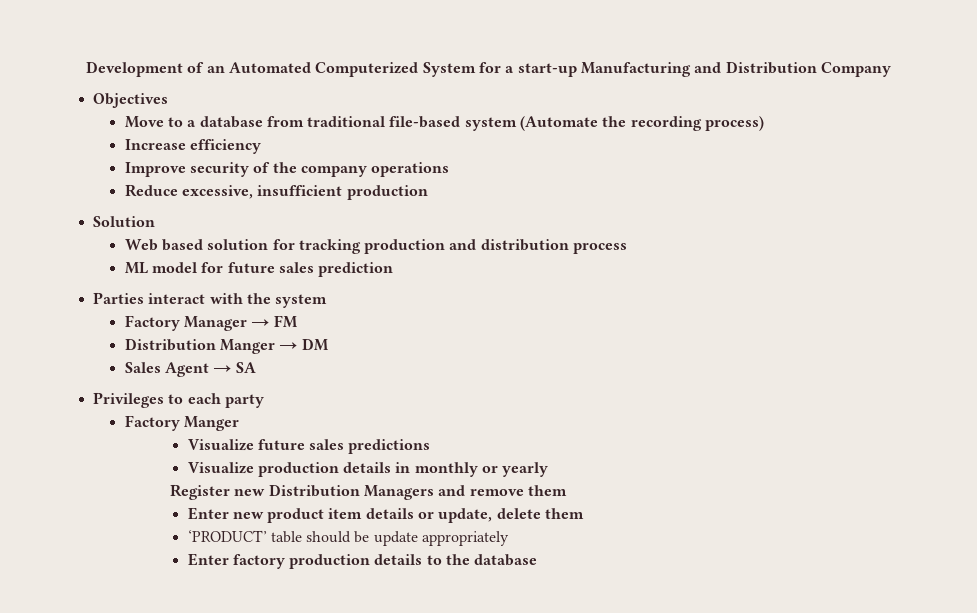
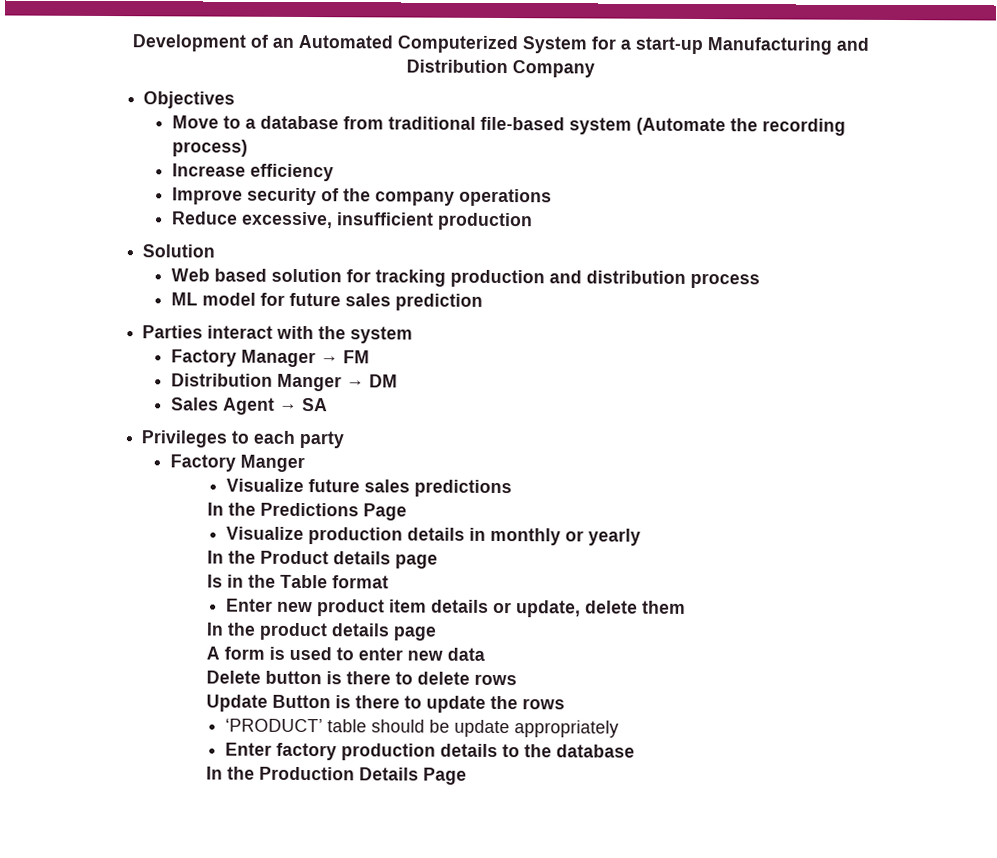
(431, 446) none -> [206,502,407,521] // In the Predictions Page
[169,484,567,500] Register new Distribution Managers and remove them -> [206,550,438,569] [206,574,389,589] In the Product details page // Is in the Table format
(585, 513) none -> [205,622,436,641] [205,646,485,661] [205,670,517,686] [205,694,565,713] // In the product details page // A form is used to enter new data // Delete button is there to delete rows // Update Button is there to update the rows
(538, 560) none -> [205,766,467,785] // In the Production Details Page

